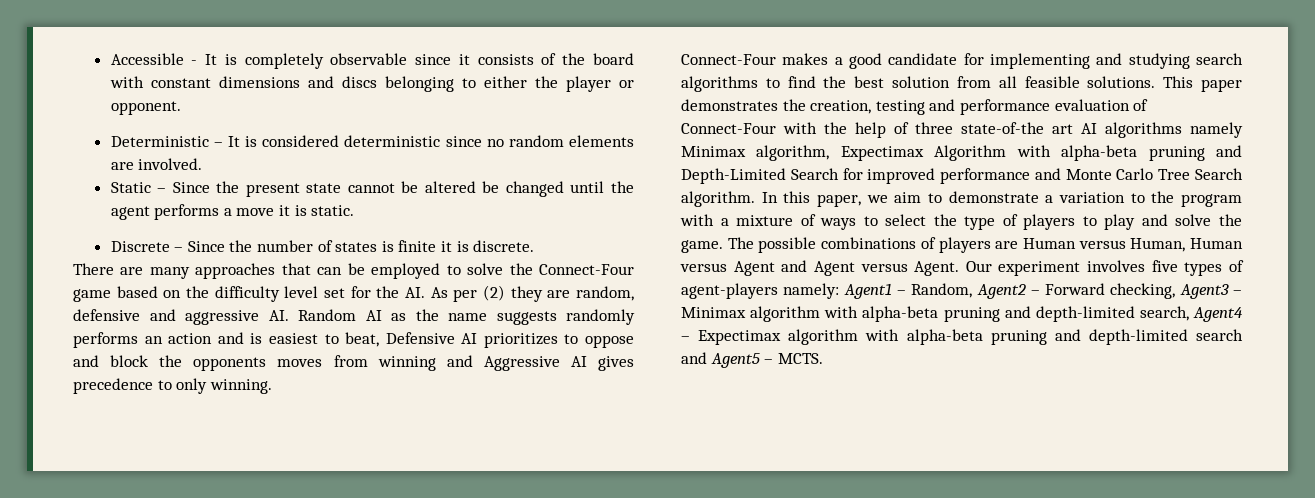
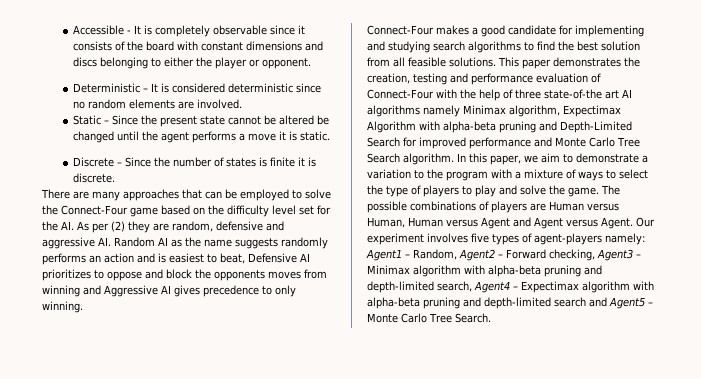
[777,353,823,364] MCTS. -> [367,313,491,323] Monte Carlo Tree Search.

